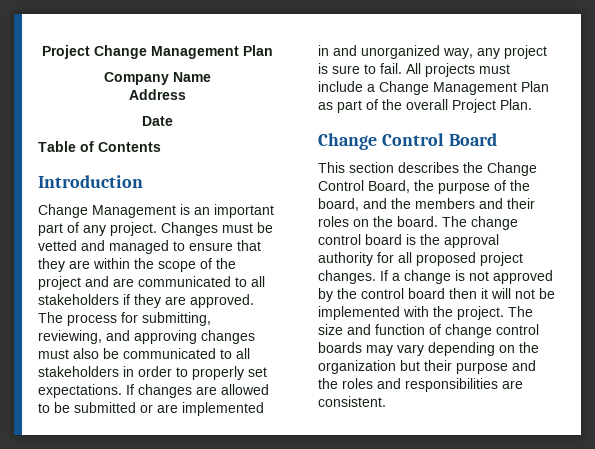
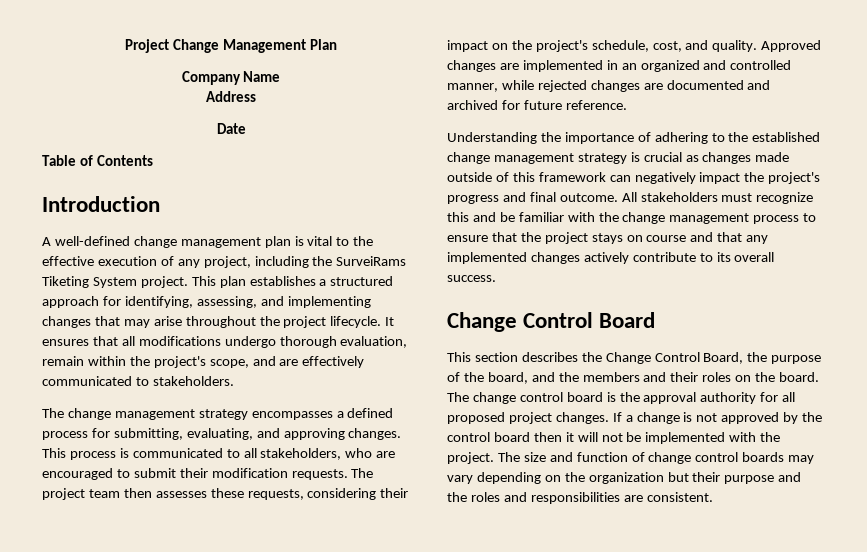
[38,204,274,218] [38,222,273,236] [38,240,261,254] [38,258,236,272] [38,276,265,290] [38,294,254,308] [38,312,211,326] [38,330,255,344] [38,348,250,359] [38,366,267,380] [38,384,269,398] [38,402,264,416] [318,45,547,59] [318,63,510,77] [318,81,549,95] [318,99,532,113] Change Management is an important part of any project. Changes must be vetted and managed to ensure that they are within the scope of the project and are communicated to all stakeholders if they are approved. The process for submitting, reviewing, and approving changes must also be communicated to all stakeholders in order to properly set expectations. If changes are allowed to be submitted or are implemented in and unorganized way, any project is sure to fail. All projects must include a Change Management Plan as part of the overall Project Plan. -> [42,236,374,248] [42,256,407,268] [42,276,394,288] [42,296,371,308] [42,316,395,328] [42,336,408,348] [42,356,365,368] [42,376,234,386] [42,408,394,420] [42,428,402,440] [42,448,396,460] [42,468,374,480] [42,488,409,500] [447,40,822,52] [447,60,792,72] [447,80,771,92] [447,100,627,110] [447,132,821,144] [447,152,790,164] [447,172,821,184] [447,192,814,204] [447,212,817,224] [447,232,769,244] [447,252,775,264] [447,275,496,282] A well-defined change management plan is vital to the effective execution of any project, including the SurveiRams Tiketing System project. This plan establishes a structured approach for identifying, assessing, and implementing changes that may arise throughout the project lifecycle. It ensures that all modifications undergo thorough evaluation, remain within the project's scope, and are effectively communicated to stakeholders. // The change management strategy encompasses a defined process for submitting, evaluating, and approving changes. This process is communicated to all stakeholders, who are encouraged to submit their modification requests. The project team then assesses these requests, considering their impact on the project's schedule, cost, and quality. Approved changes are implemented in an organized and controlled manner, while rejected changes are documented and archived for future reference. // Understanding the importance of adhering to the established change management strategy is crucial as changes made outside of this framework can negatively impact the project's progress and final outcome. All stakeholders must recognize this and be familiar with the change management process to ensure that the project stays on course and that any implemented changes actively contribute to its overall success.

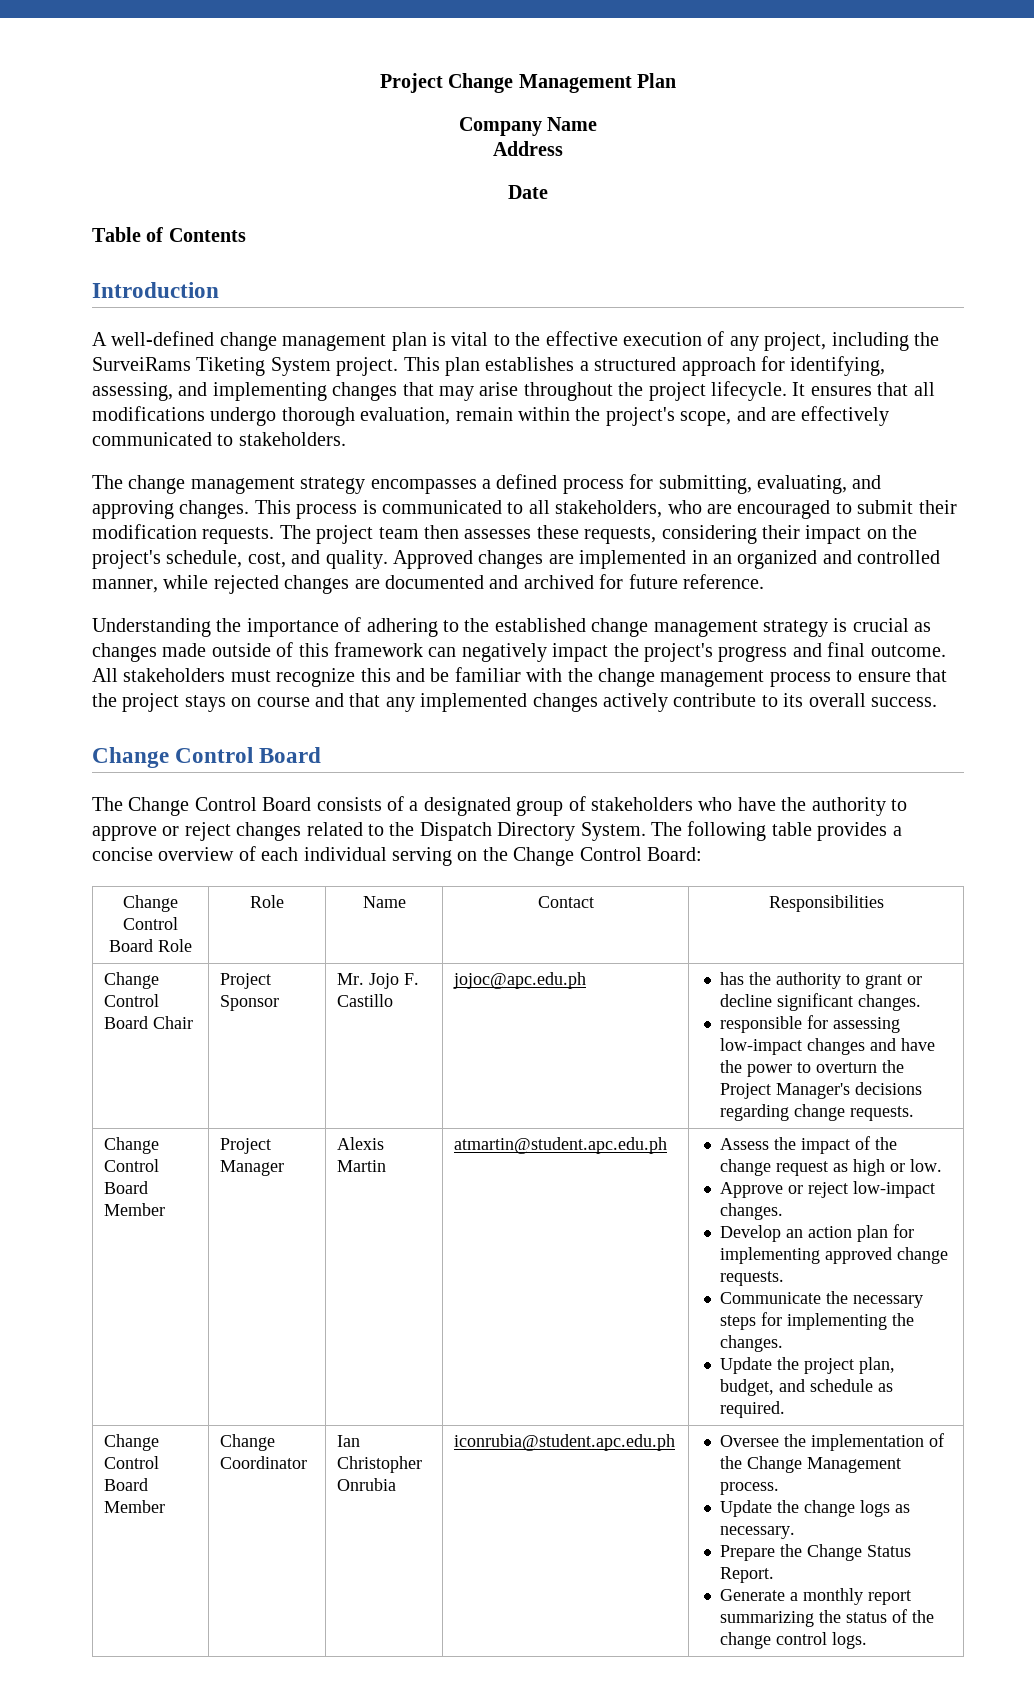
[447,352,822,364] [447,372,820,384] [447,392,796,404] [447,412,823,424] [447,432,781,444] [447,452,815,464] [447,472,802,484] [447,492,713,504] This section describes the Change Control Board, the purpose of the board, and the members and their roles on the board. The change control board is the approval authority for all proposed project changes. If a change is not approved by the control board then it will not be implemented with the project. The size and function of change control boards may vary depending on the organization but their purpose and the roles and responsibilities are consistent. -> [92,796,907,816] [92,821,902,841] [92,846,702,866] [123,895,178,912] [123,917,178,930] [109,939,192,952] [250,895,284,908] [362,896,406,908] [537,896,594,908] [768,895,884,912] [104,972,160,989] [104,994,160,1007] [104,1016,194,1029] [220,973,272,989] [220,995,280,1011] [337,973,420,989] [337,994,394,1007] [453,972,587,989] [719,972,922,989] [719,993,921,1011] [719,1015,900,1033] [719,1038,935,1055] [719,1060,904,1077] [719,1082,922,1099] [719,1104,914,1121] [104,1137,160,1154] [104,1159,160,1172] [104,1181,149,1194] [104,1203,166,1216] [220,1138,272,1154] [220,1160,285,1176] [337,1137,385,1150] [337,1160,387,1172] [454,1137,668,1154] [719,1136,897,1154] [719,1159,942,1176] [719,1181,935,1198] [719,1203,783,1220] [719,1224,914,1242] [719,1247,948,1264] [719,1271,784,1286] [719,1291,923,1308] [719,1312,914,1330] [719,1335,783,1352] [719,1357,895,1374] [719,1379,893,1396] [719,1401,785,1418] [104,1434,160,1451] [104,1456,160,1469] [104,1478,149,1491] [104,1500,166,1513] [220,1434,276,1451] [220,1456,308,1469] [337,1435,361,1447] [337,1456,423,1473] [337,1478,397,1491] [454,1434,676,1451] [719,1433,944,1451] [719,1456,901,1473] [719,1482,779,1495] [719,1500,910,1517] [719,1526,795,1539] [719,1544,911,1561] [719,1567,774,1583] [719,1588,911,1605] [719,1609,934,1627] [719,1632,867,1649] The Change Control Board consists of a designated group of stakeholders who have the authority to approve or reject changes related to the Dispatch Directory System. The following table provides a concise overview of each individual serving on the Change Control Board: // Change Control Board Role | Role | Name | Contact | Responsibilities // Change Control Board Chair | Project Sponsor | Mr. Jojo F. Castillo | jojoc@apc.edu.ph | has the authority to grant or decline significant changes. // responsible for assessing low-impact changes and have the power to overturn the Project Manager's decisions regarding change requests. // Change Control Board Member | Project Manager | Alexis Martin | atmartin@student.apc.edu.ph | Assess the impact of the change request as high or low. // Approve or reject low-impact changes. // Develop an action plan for implementing approved change requests. // Communicate the necessary steps for implementing the changes. // Update the project plan, budget, and schedule as required. // Change Control Board Member | Change Coordinator | Ian Christopher Onrubia | iconrubia@student.apc.edu.ph | Oversee the implementation of the Change Management process. // Update the change logs as necessary. // Prepare the Change Status Report. // Generate a monthly report summarizing the status of the change control logs.

